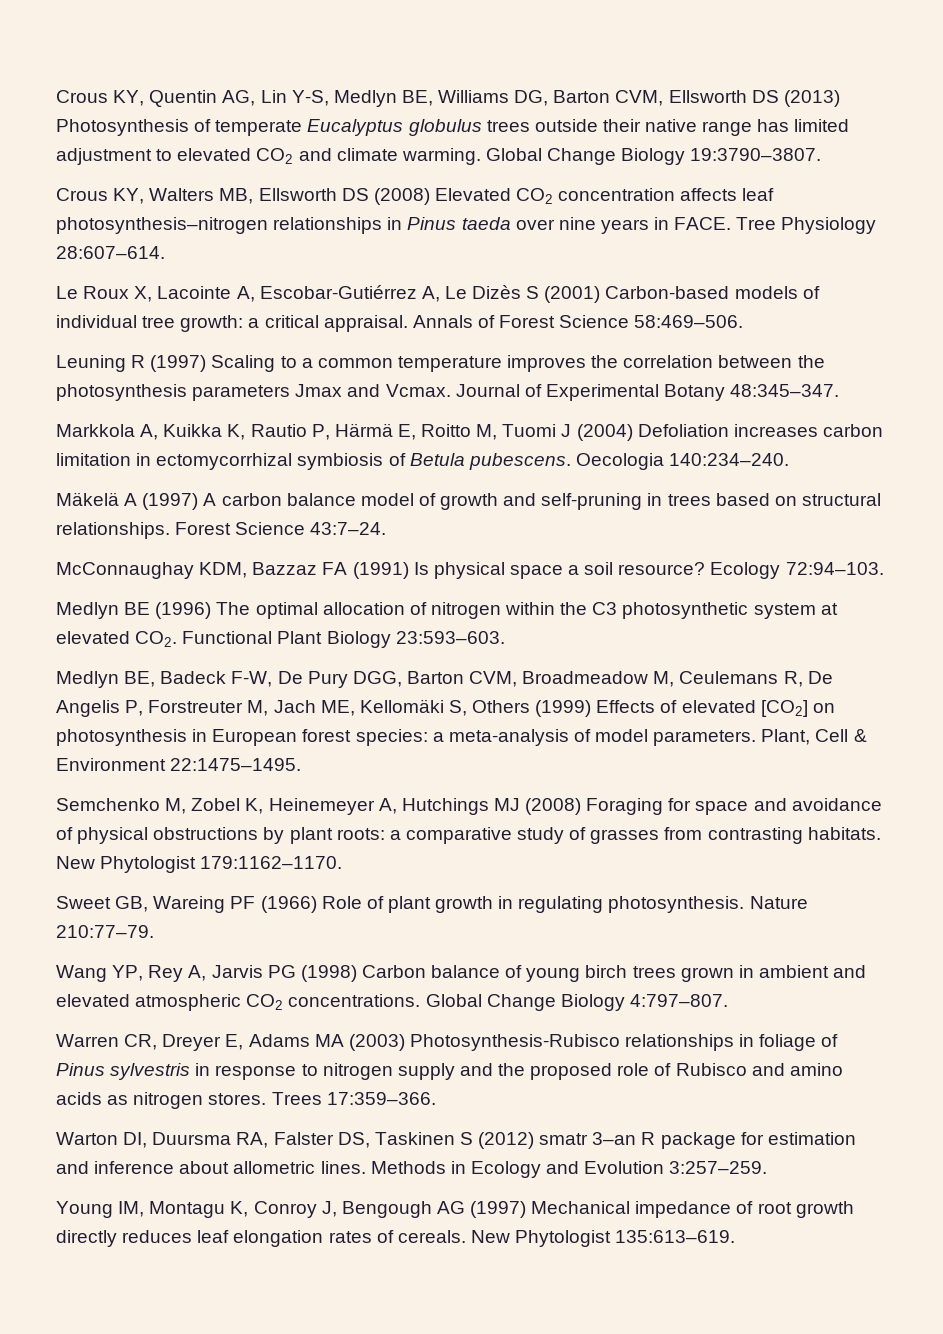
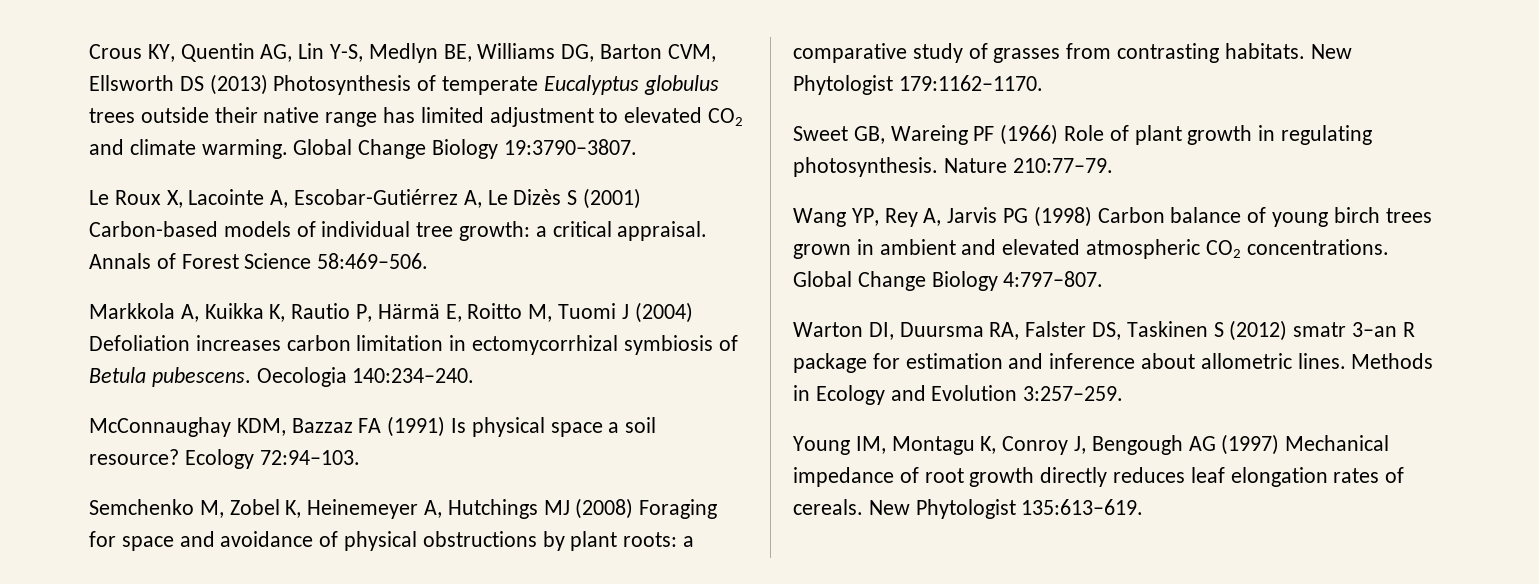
[56,188,775,205] [56,217,877,234] [56,246,165,259] // Crous KY, Walters MB, Ellsworth DS (2008) Elevated CO2 concentration affects leaf photosynthesis–nitrogen relationships in Pinus taeda over nine years in FACE. Tree Physiology 28:607–614. -> (637, 147) none
[56,355,825,372] [56,384,840,401] // Leuning R (1997) Scaling to a common temperature improves the correlation between the photosynthesis parameters Jmax and Vcmax. Journal of Experimental Botany 48:345–347. -> (429, 261) none
[56,492,881,510] [56,522,387,539] // Mäkelä A (1997) A carbon balance model of growth and self-pruning in trees based on structural relationships. Forest Science 43:7–24. -> (475, 375) none
[56,602,838,619] [56,631,505,648] [56,671,833,688] [56,699,835,717] [56,729,867,746] [56,758,302,771] // Medlyn BE (1996) The optimal allocation of nitrogen within the C3 photosynthetic system at elevated CO2. Functional Plant Biology 23:593–603. // Medlyn BE, Badeck F-W, De Pury DGG, Barton CVM, Broadmeadow M, Ceulemans R, De Angelis P, Forstreuter M, Jach ME, Kellomäki S, Others (1999) Effects of elevated [CO2] on photosynthesis in European forest species: a meta-analysis of model parameters. Plant, Cell & Environment 22:1475–1495. -> (360, 457) none
[56,1034,839,1051] [56,1063,843,1080] [56,1092,436,1109] // Warren CR, Dreyer E, Adams MA (2003) Photosynthesis-Rubisco relationships in foliage of Pinus sylvestris in response to nitrogen supply and the proposed role of Rubisco and amino acids as nitrogen stores. Trees 17:359–366. -> (1104, 279) none

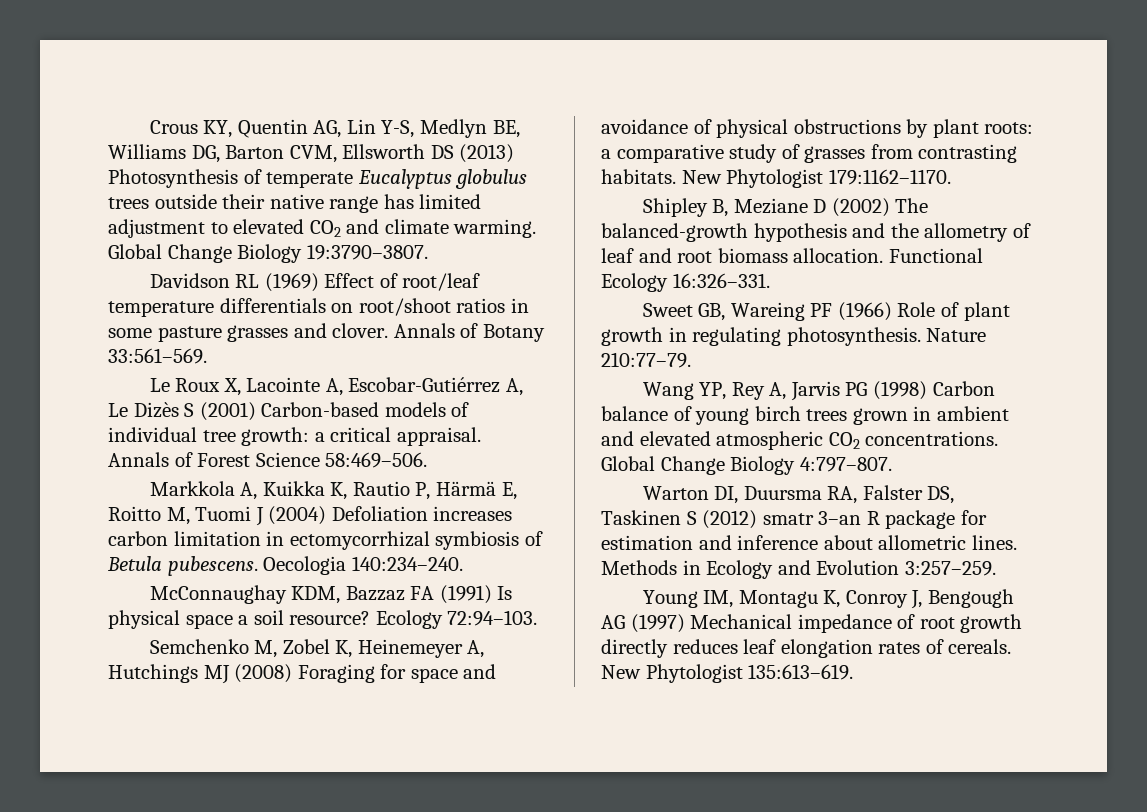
(637, 147) none -> [149,273,481,292] [108,298,529,317] [108,323,545,342] [108,348,207,364] // Davidson RL (1969) Effect of root/leaf temperature differentials on root/shoot ratios in some pasture grasses and clover. Annals of Botany 33:561–569.
(1043, 83) none -> [642,198,929,217] [601,223,1031,242] [601,248,983,263] [601,273,770,292] // Shipley B, Meziane D (2002) The balanced-growth hypothesis and the allometry of leaf and root biomass allocation. Functional Ecology 16:326–331.

